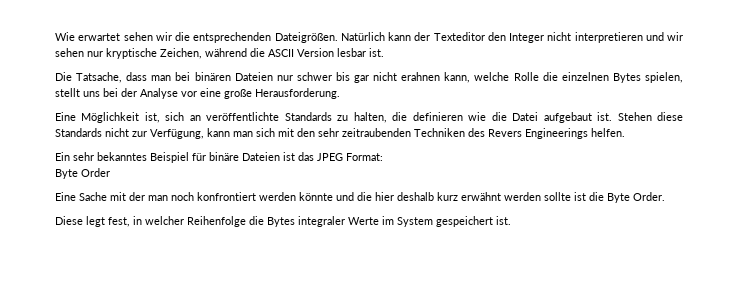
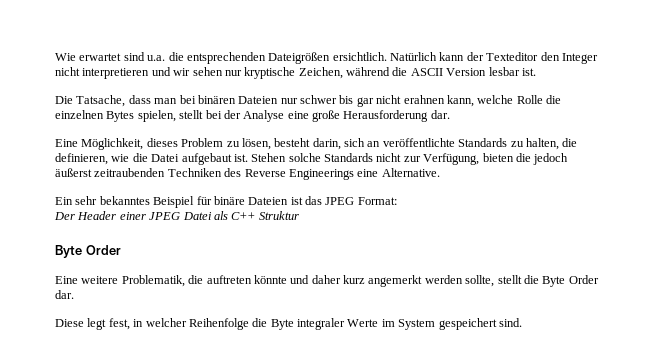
[123,32,338,43] sehen wir die entsprechenden Dateigrößen. -> [123,52,387,64] sind u.a. die entsprechenden Dateigrößen ersichtlich.
[83,91,100,97] uns -> (204, 114) none
[181,91,197,97] vor -> (285, 116) none
[255,88,340,99] [55,112,160,123] Herausforderung. // Eine Möglichkeit ist, -> [343,110,450,122] [55,138,341,150] Herausforderung dar. // Eine Möglichkeit, dieses Problem zu lösen, besteht darin,
[412,112,463,121] definieren -> [55,153,108,165] definieren,
[657,112,684,121] diese -> [288,153,321,162] solche
[207,128,625,139] kann man sich mit den sehr zeitraubenden Techniken des Revers Engineerings helfen. -> [482,153,569,165] [55,168,440,180] bieten die jedoch äußerst zeitraubenden Techniken des Reverse Engineerings eine Alternative.
[55,168,110,179] [55,192,665,203] Byte Order // Eine Sache mit der man noch konfrontiert werden könnte und die hier deshalb kurz erwähnt werden sollte ist die Byte Order. -> [54,211,299,220] [55,245,121,258] [55,275,599,287] [55,290,74,299] Der Header einer JPEG Datei als C++ Struktur // Byte Order // Eine weitere Problematik, die auftreten könnte und daher kurz angemerkt werden sollte, stellt die Byte Order dar.
[267,217,295,227] Bytes -> [270,319,294,330] Byte
[496,216,511,225] ist. -> [498,318,522,327] sind.

